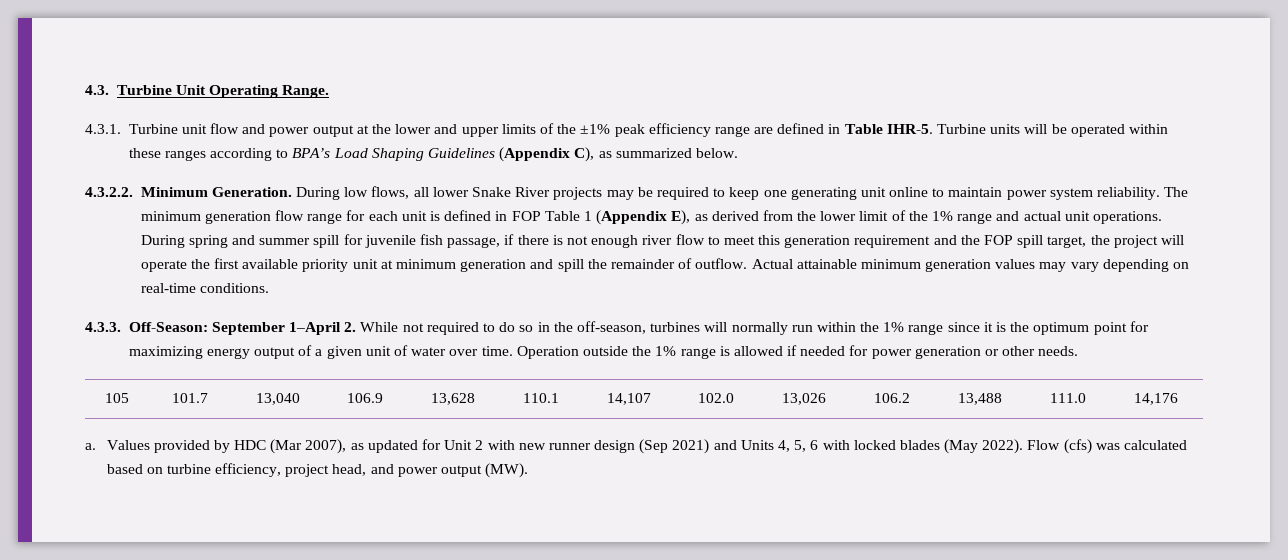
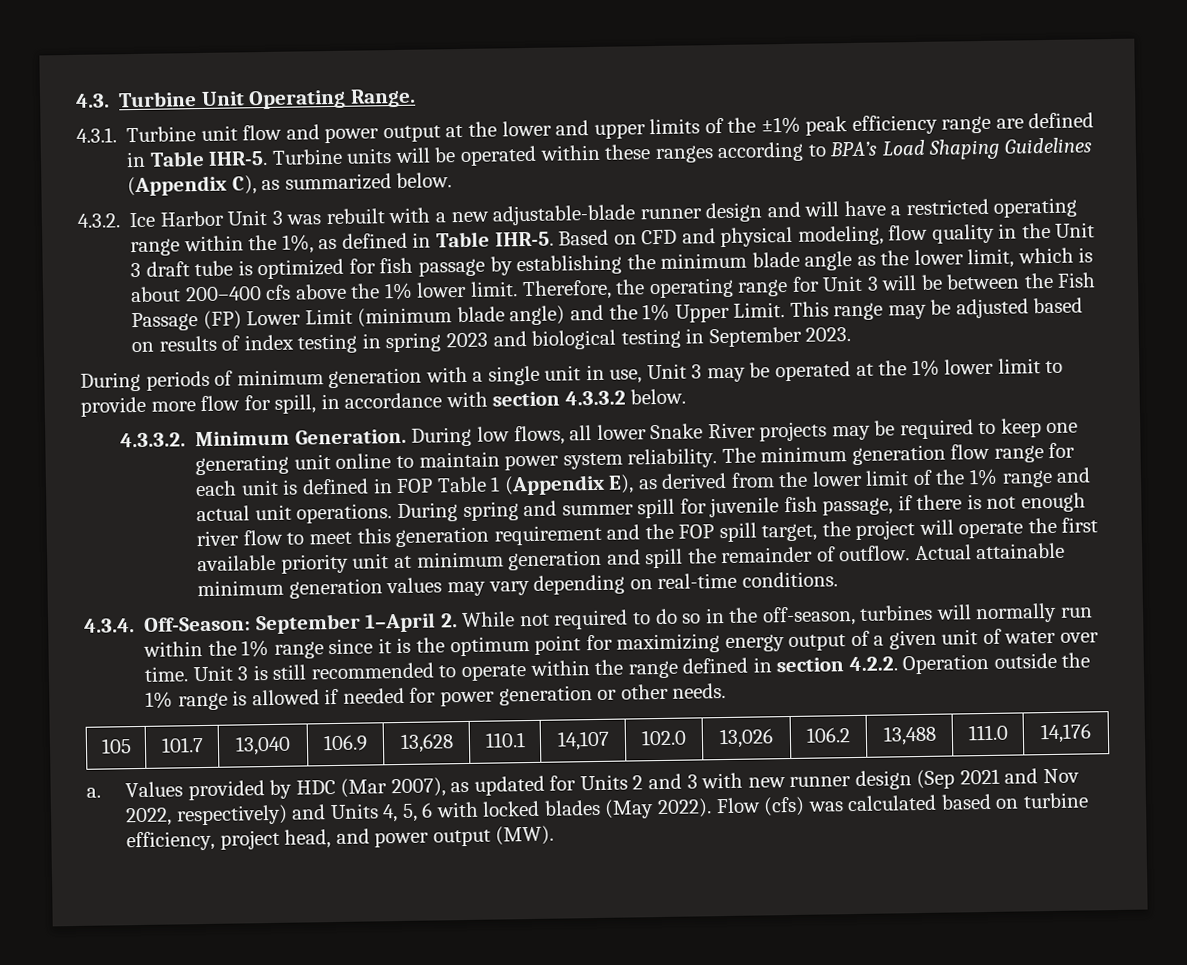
[85,187,133,197] 4.3.2.2. -> [77,197,1078,228] [130,222,1096,257] [130,247,1094,280] [130,272,1097,303] [131,297,1084,332] [131,326,852,354] [80,358,1064,392] [80,388,687,417] [120,432,187,448] 4.3.2. Ice Harbor Unit 3 was rebuilt with a new adjustable-blade runner design and will have a restricted operating range within the 1%, as defined in Table IHR-5. Based on CFD and physical modeling, flow quality in the Unit 3 draft tube is optimized for fish passage by establishing the minimum blade angle as the lower limit, which is about 200–400 cfs above the 1% lower limit. Therefore, the operating range for Unit 3 will be between the Fish Passage (FP) Lower Limit (minimum blade angle) and the 1% Upper Limit. This range may be adjusted based on results of index testing in spring 2023 and biological testing in September 2023. // During periods of minimum generation with a single unit in use, Unit 3 may be operated at the 1% lower limit to provide more flow for spill, in accordance with section 4.3.3.2 below. // 4.3.3.2.
[85,322,121,332] 4.3.3. -> [84,618,135,633] 4.3.4.
(513, 351) none -> [192,656,898,682] Unit 3 is still recommended to operate within the range defined in section 4.2.2.
[444,440,484,450] Unit 2 -> [579,773,698,791] Units 2 and 3
[672,439,710,454] 2021) -> [959,768,1079,785] [125,804,288,827] 2021 and Nov 2022, respectively)

